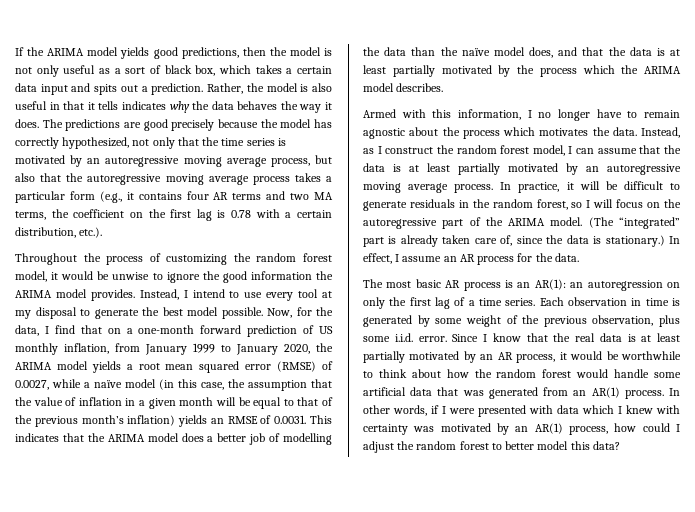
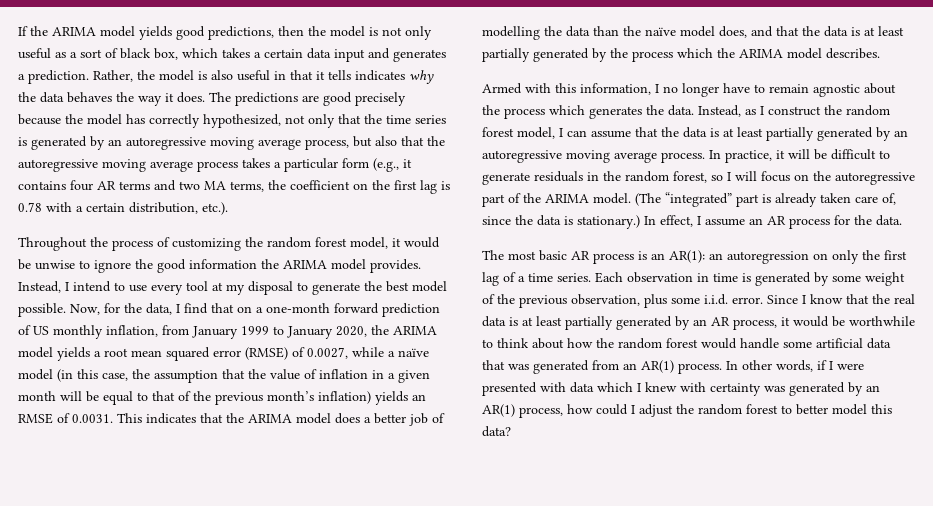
[94,84,138,95] spits out -> [393,49,446,62] generates
[15,155,65,164] motivated -> [31,136,87,150] generated
[441,65,492,74] motivated -> [533,48,589,62] generated
[539,128,589,136] motivates -> [589,106,642,119] generates
[508,163,558,172] motivated -> [817,127,873,141] generated
[409,351,460,360] motivated -> [616,316,672,330] generated
[440,423,491,432] motivated -> [789,382,845,396] generated

